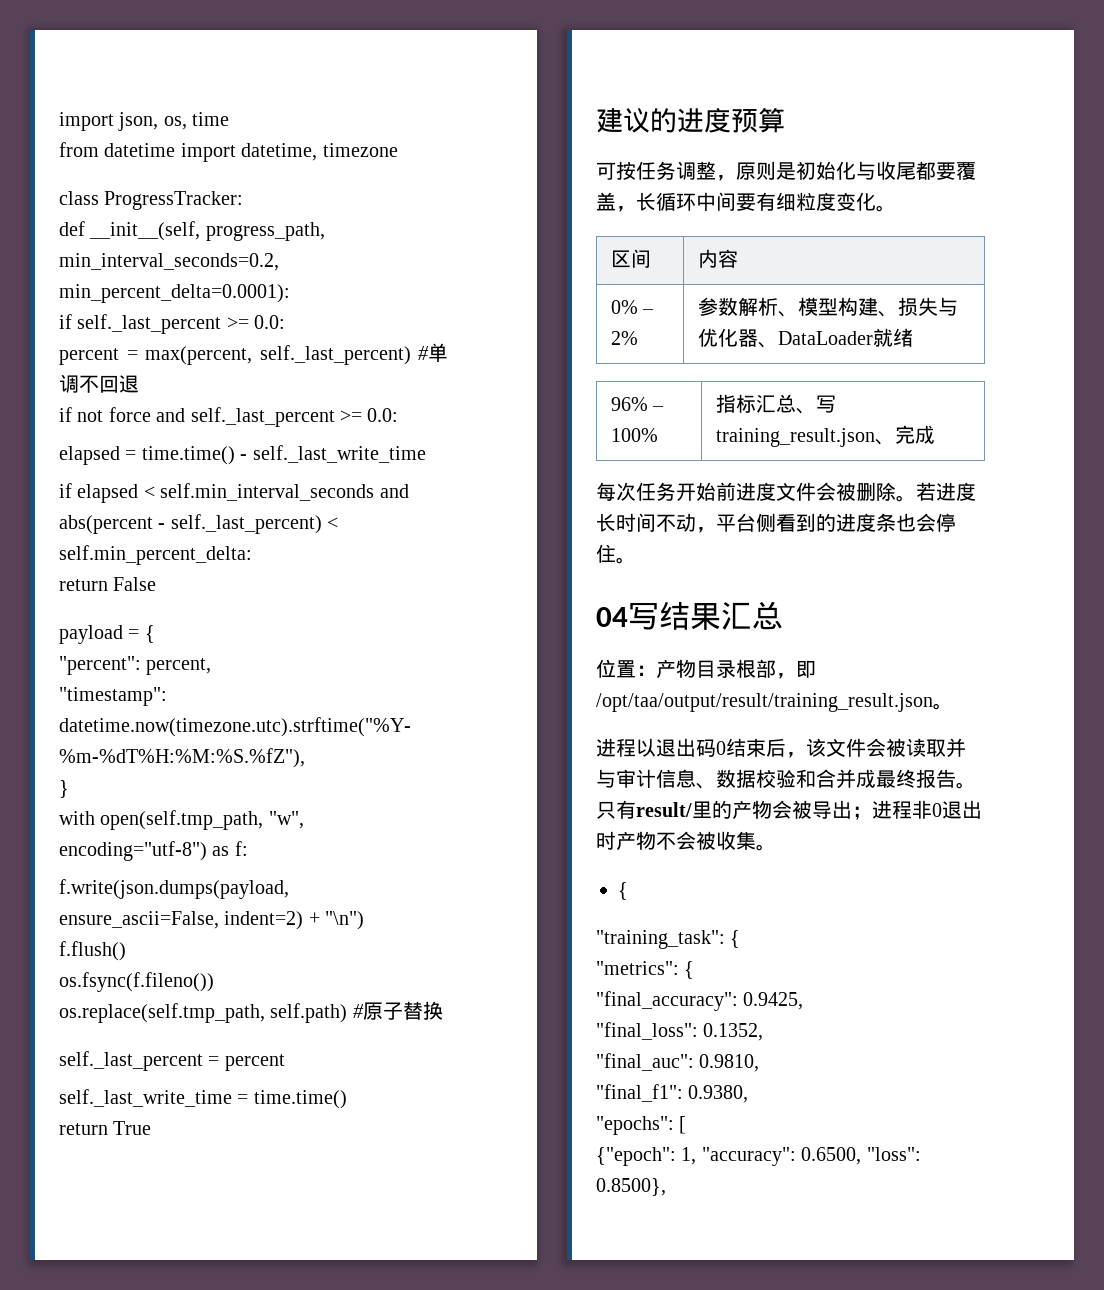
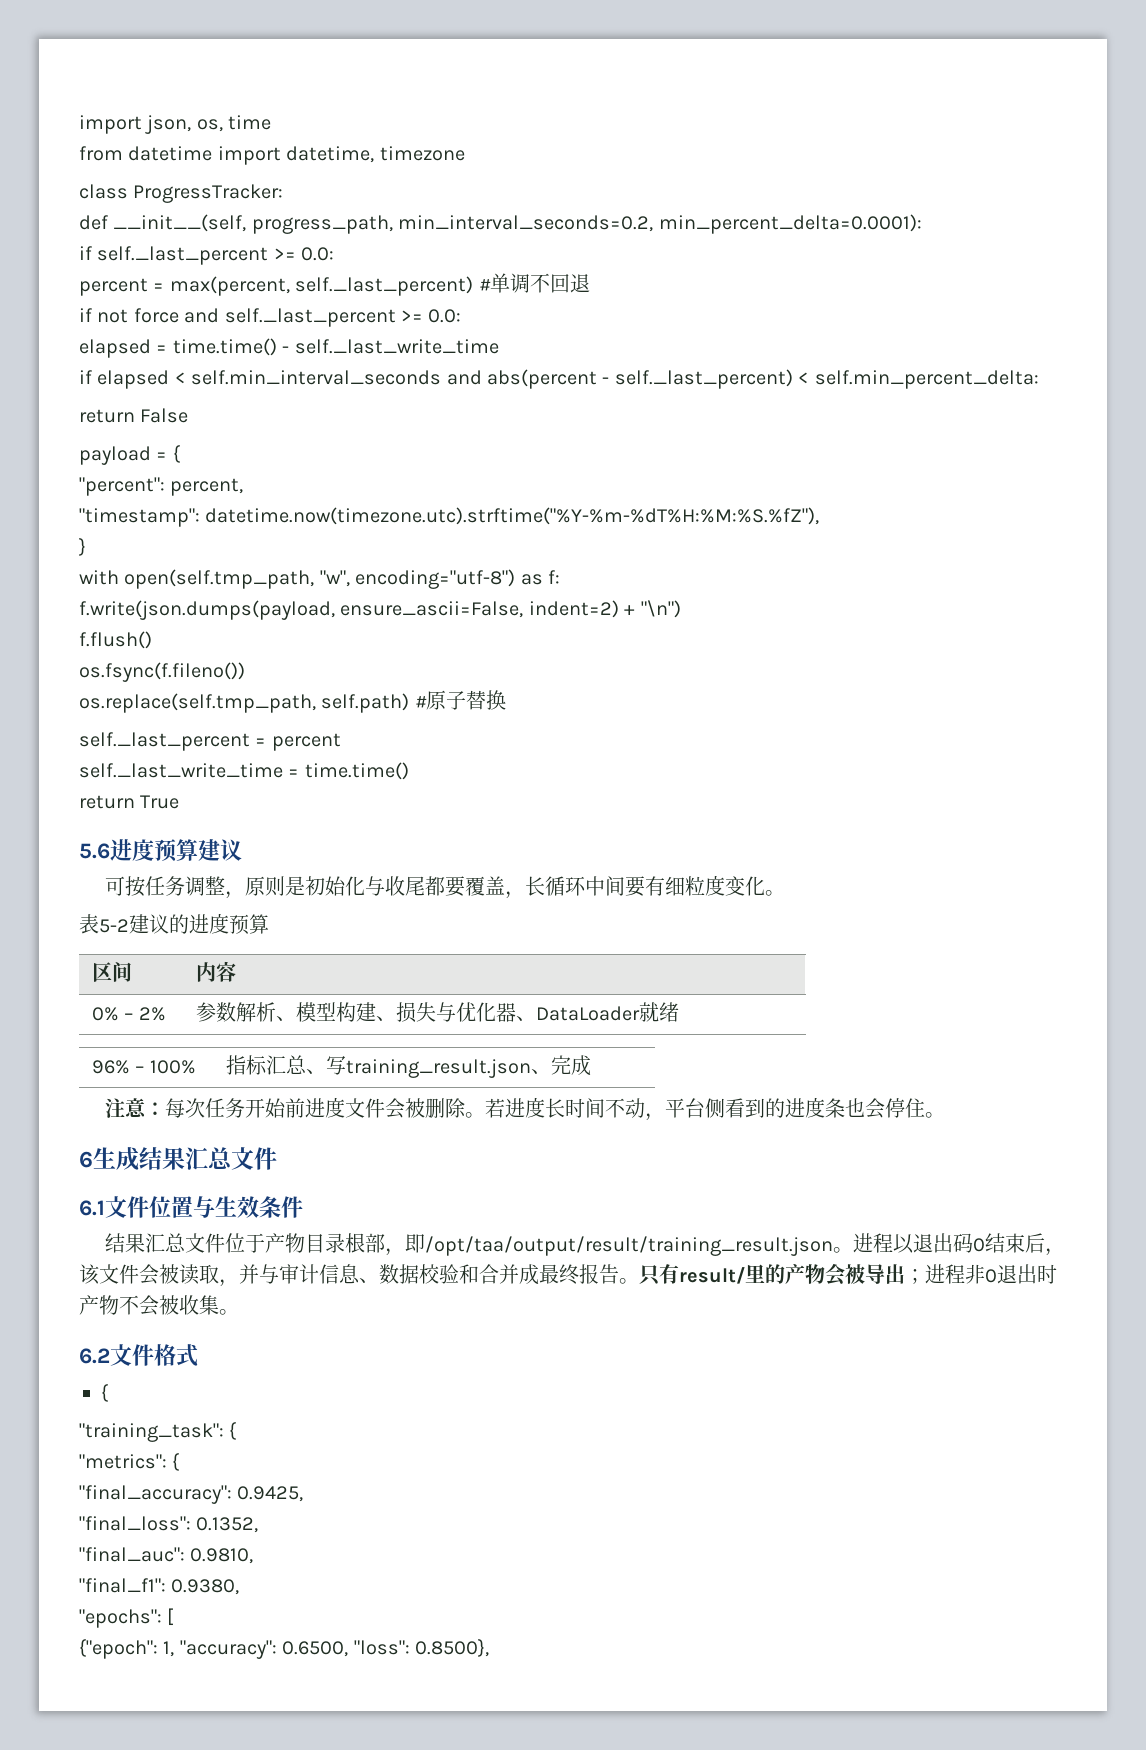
[596,107,785,133] 建议的进度预算 -> [79,839,242,862] 5.6进度预算建议
(896, 208) none -> [79,913,269,935] // 表5-2建议的进度预算
(935, 434) none -> [105,1098,166,1118] 注意：
[596,601,783,630] [596,659,656,678] 04写结果汇总 // 位置： -> [79,1147,277,1171] [79,1196,303,1218] [105,1233,266,1253] 6生成结果汇总文件 // 6.1文件位置与生效条件 // 结果汇总文件位于
(953, 706) // -> (854, 1250) none
(946, 748) none -> [219,1279,239,1287] ，
(776, 847) none -> [79,1344,198,1367] // 6.2文件格式

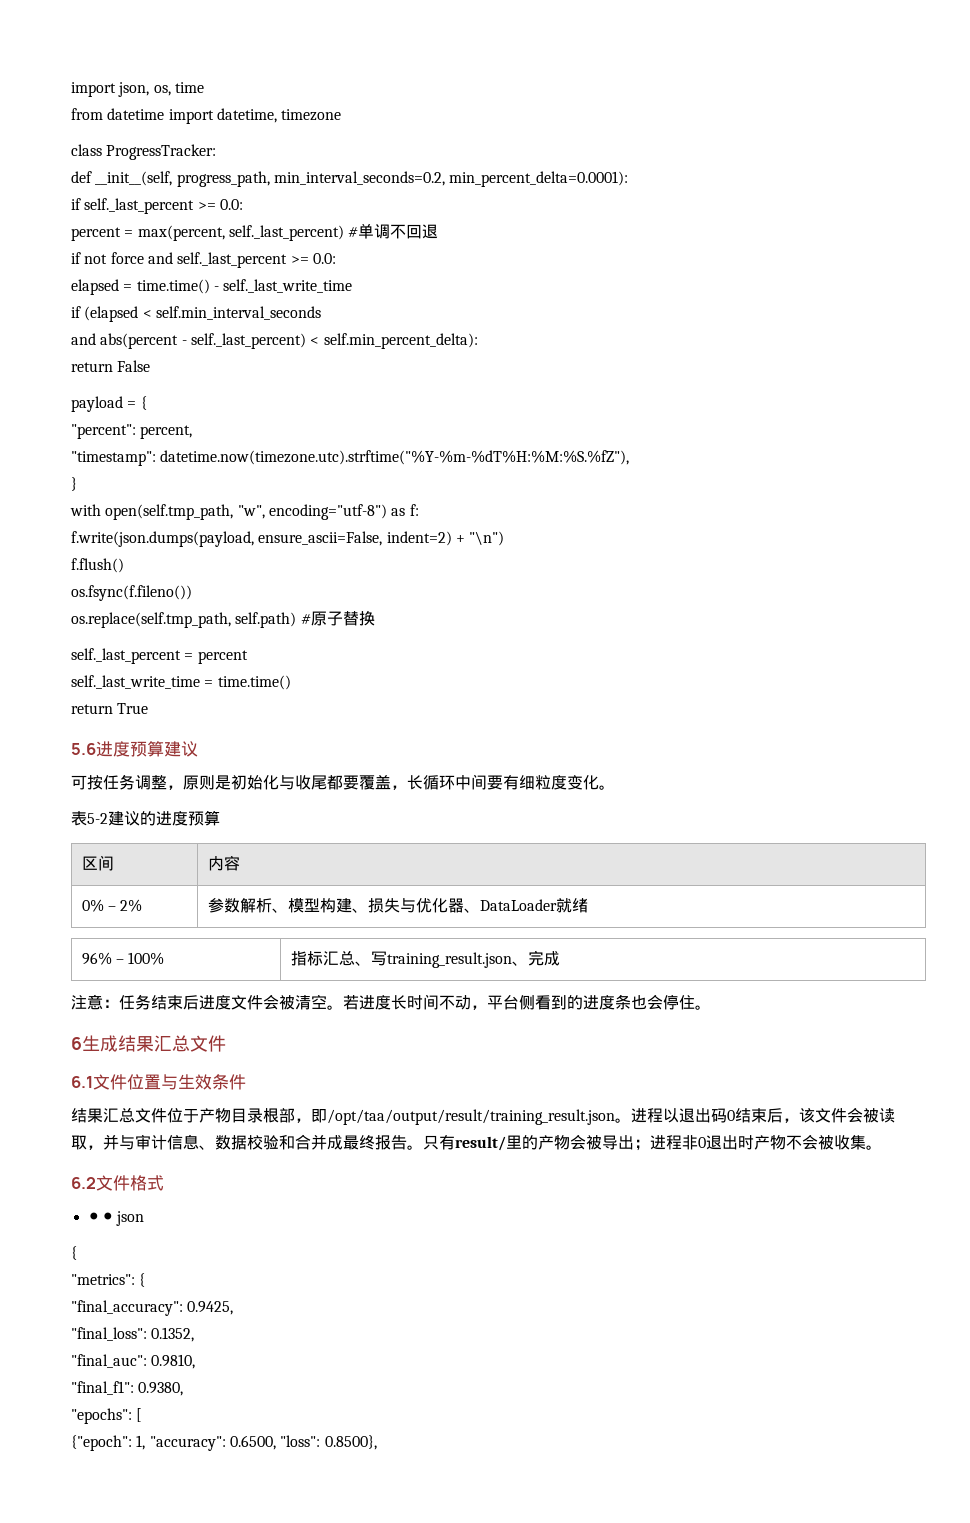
[97,370,170,389] elapsed -> [84,306,139,322] (elapsed
(442, 377) none -> (321, 313) //
[814,370,1039,389] self.min_percent_delta: -> [323,333,478,349] self.min_percent_delta):
[165,1098,306,1118] 每次任务开始前 -> [119,994,199,1010] 任务结束后
[425,1098,467,1118] 删除 -> [295,994,327,1010] 清空
[101,1384,108,1402] [79,1423,224,1442] { // "training_task": -> [88,1211,145,1226] ● ● json //

